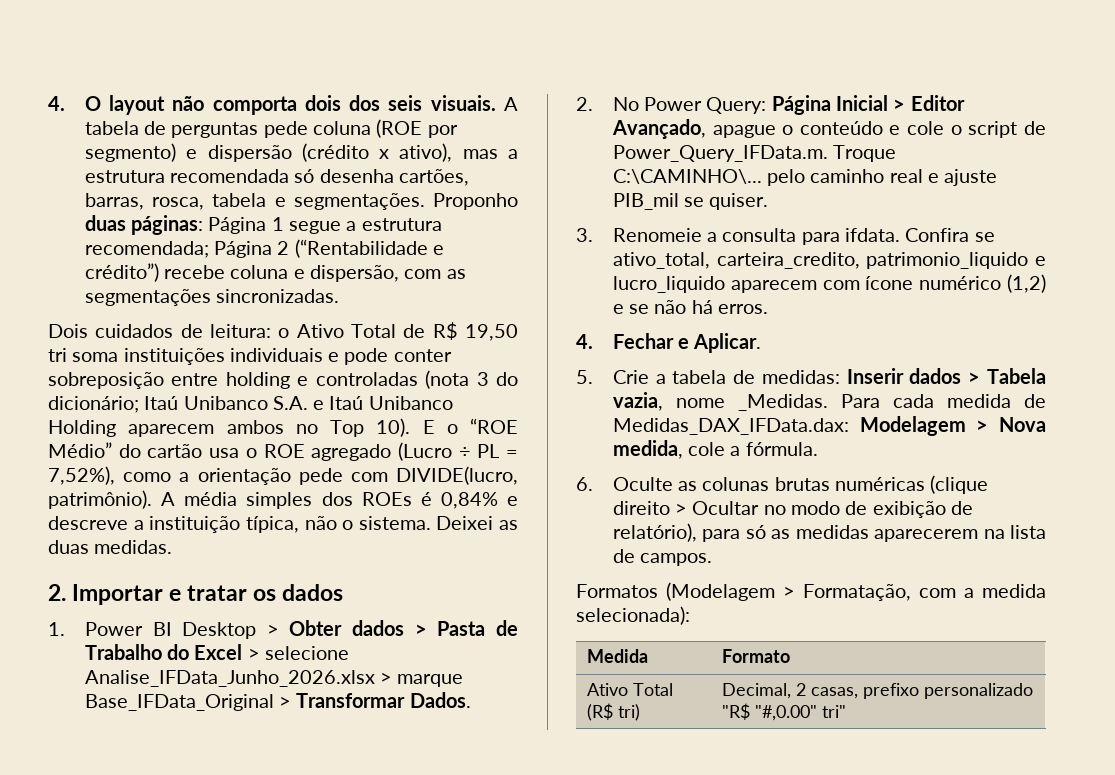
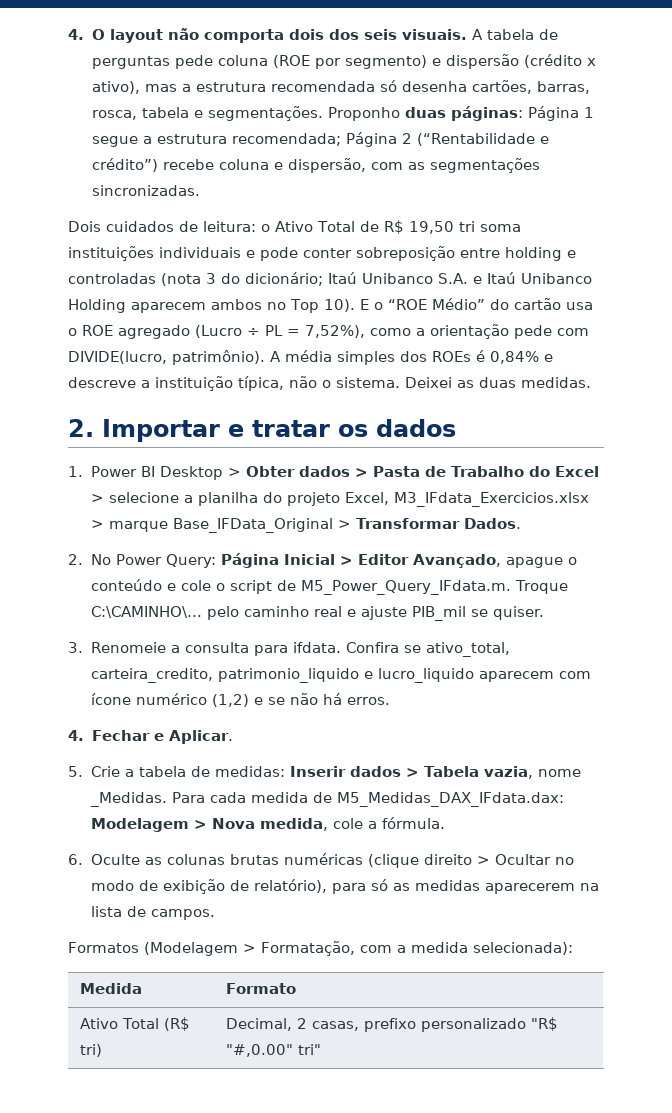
[84,670,375,687] Analise_IFData_Junho_2026.xlsx -> [183,492,589,507] a planilha do projeto Excel, M3_IFdata_Exercicios.xlsx
[612,145,828,162] Power_Query_IFData.m. -> [300,580,511,595] M5_Power_Query_IFdata.m.
[612,418,849,435] Medidas_DAX_IFData.dax: -> [336,792,564,807] M5_Medidas_DAX_IFdata.dax:

